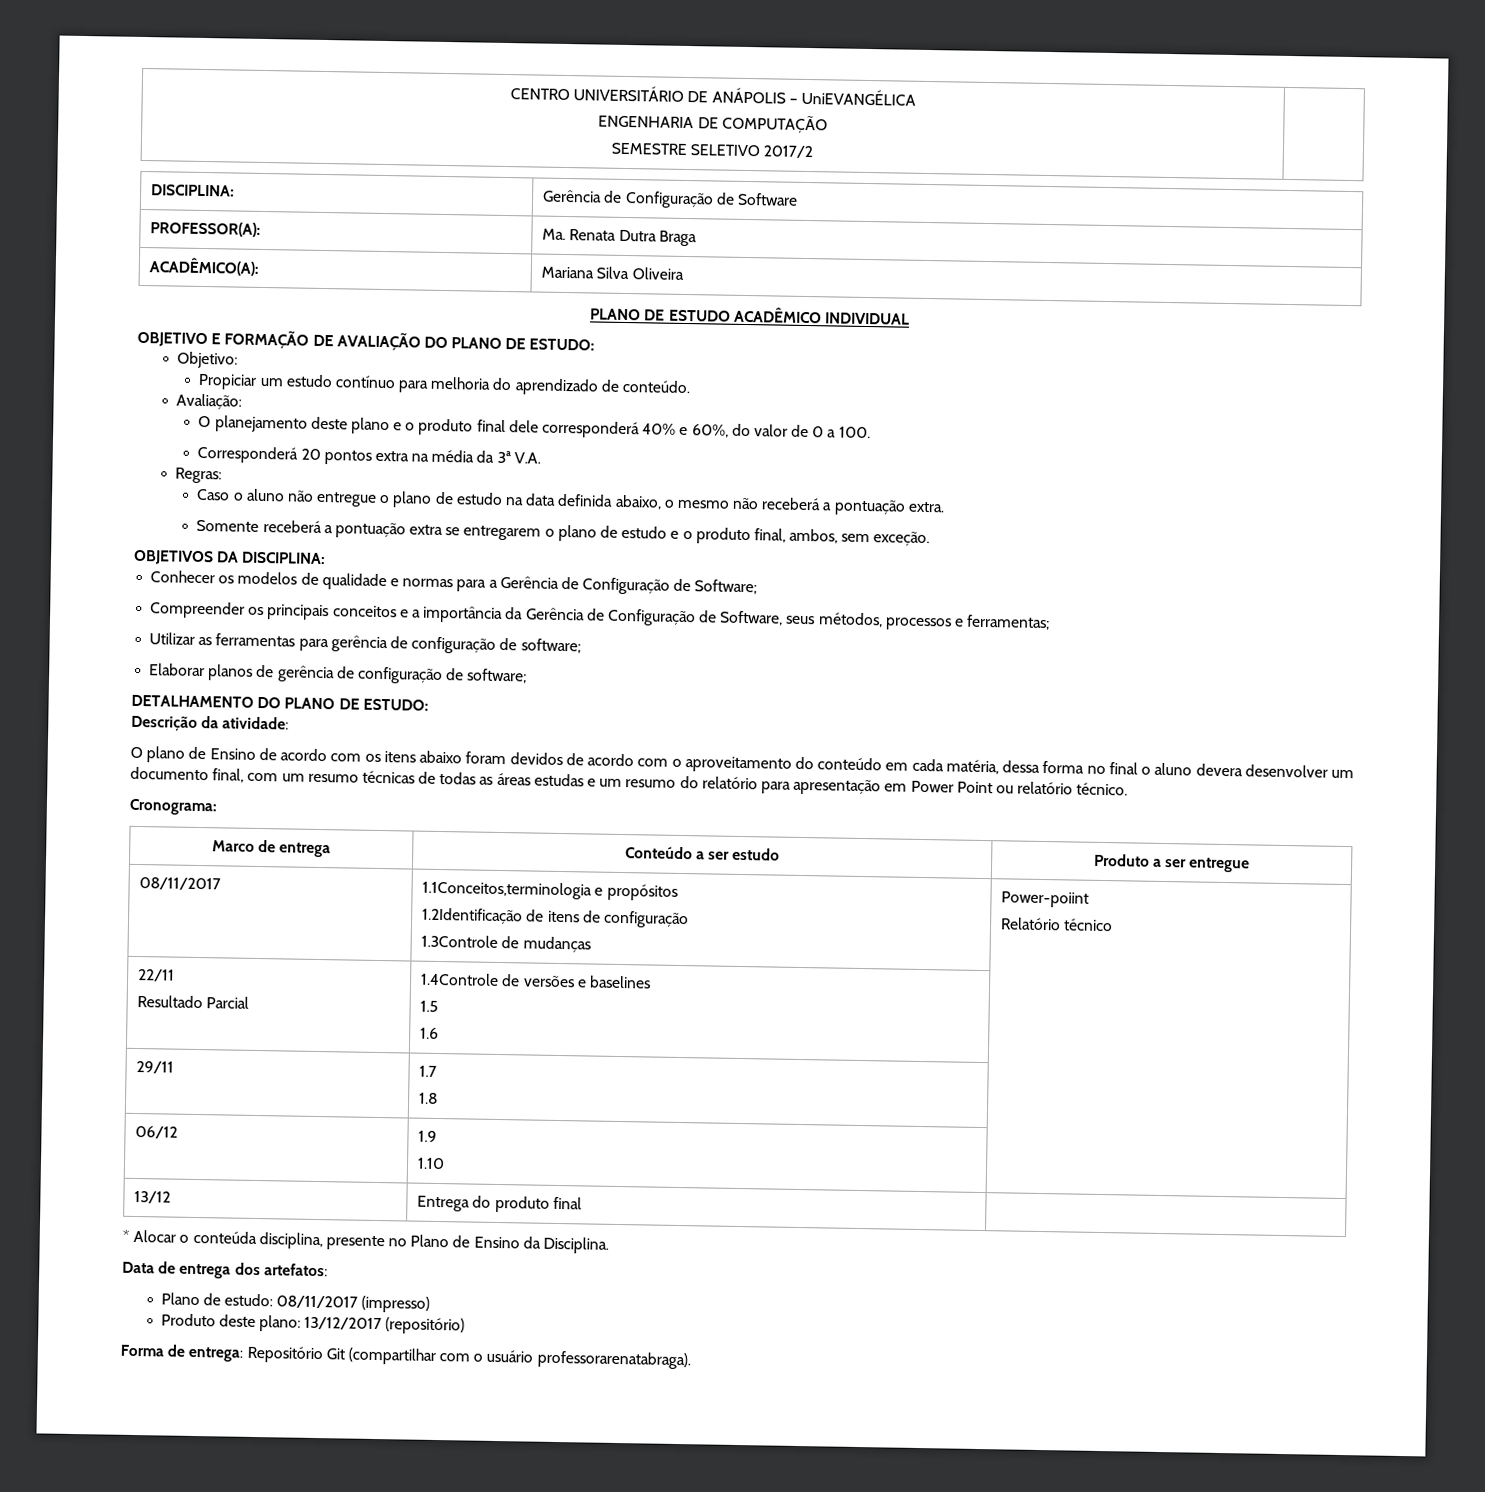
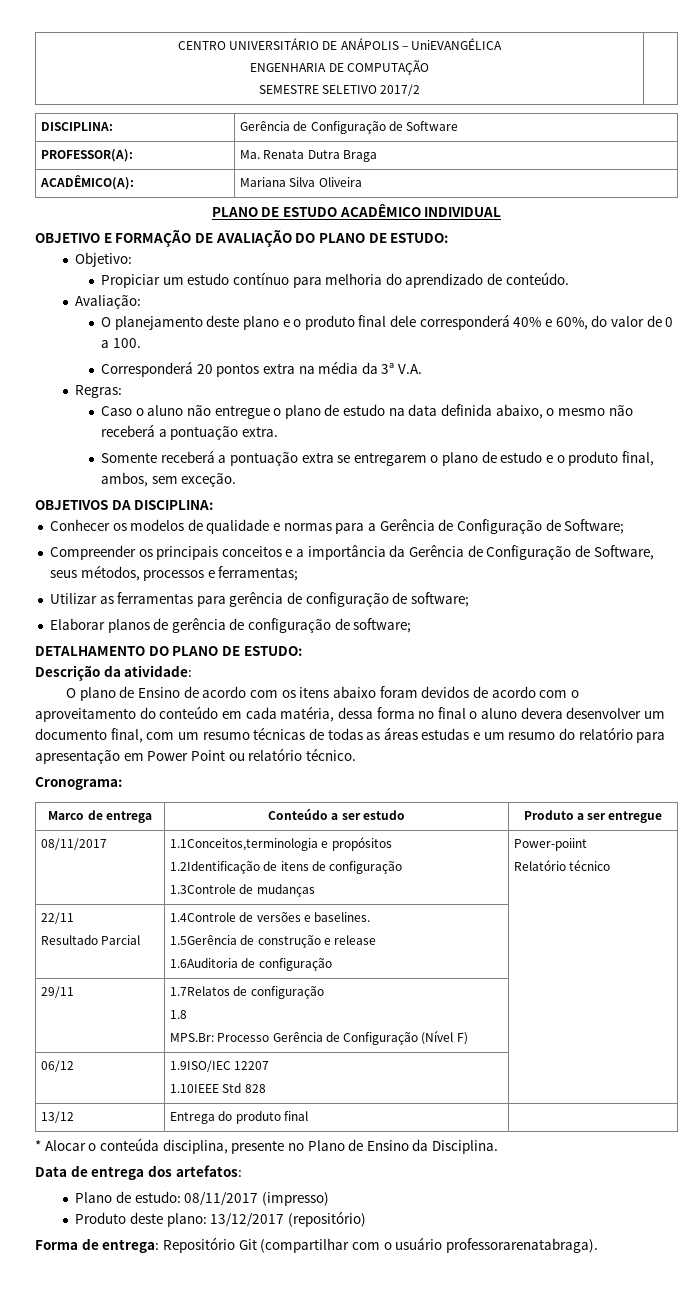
[588,975,651,989] [420,1000,439,1012] [420,1027,440,1040] [136,1060,175,1074] [419,1065,438,1077] [419,1092,439,1105] [135,1125,179,1139] [418,1130,438,1142] [417,1157,446,1170] baselines // 1.5 // 1.6 | // 29/11 | 1.7 // 1.8 | // 06/12 | 1.9 // 1.10 -> [314,912,371,922] [170,935,377,948] [170,958,332,971] [41,986,75,998] [170,986,324,999] [170,1010,188,1019] [170,1031,468,1045] [41,1060,75,1072] [170,1060,270,1072] [170,1083,266,1093] baselines. // 1.5Gerência de construção e release // 1.6Auditoria de configuração | // 29/11 | 1.7Relatos de configuração // 1.8 // MPS.Br: Processo Gerência de Configuração (Nível F) | // 06/12 | 1.9ISO/IEC 12207 // 1.10IEEE Std 828

